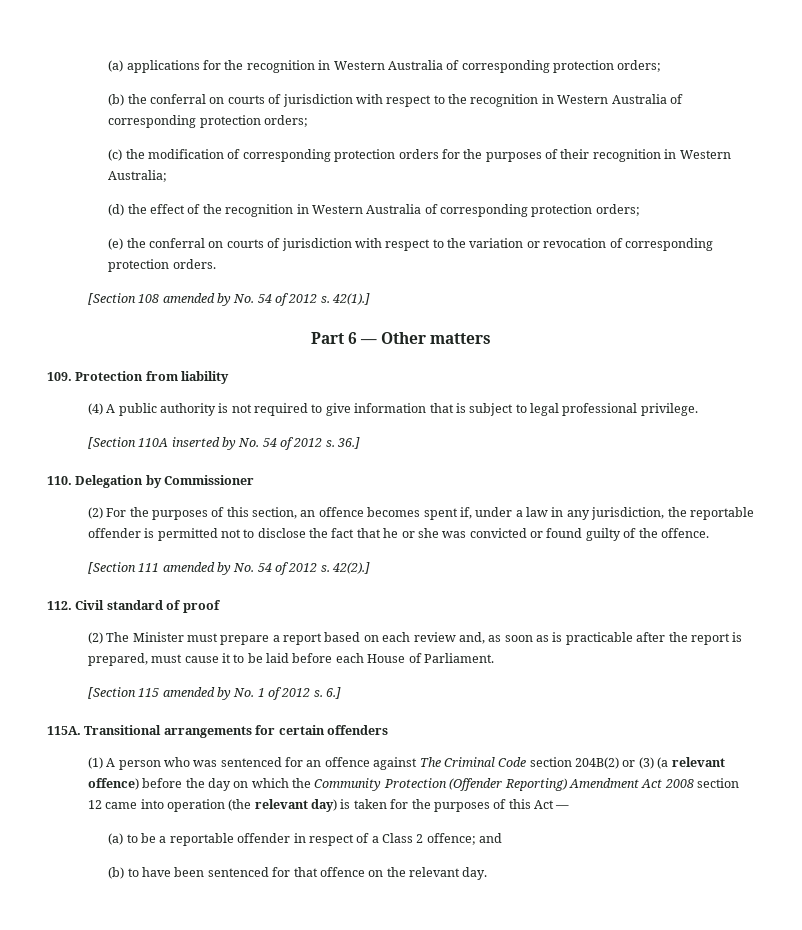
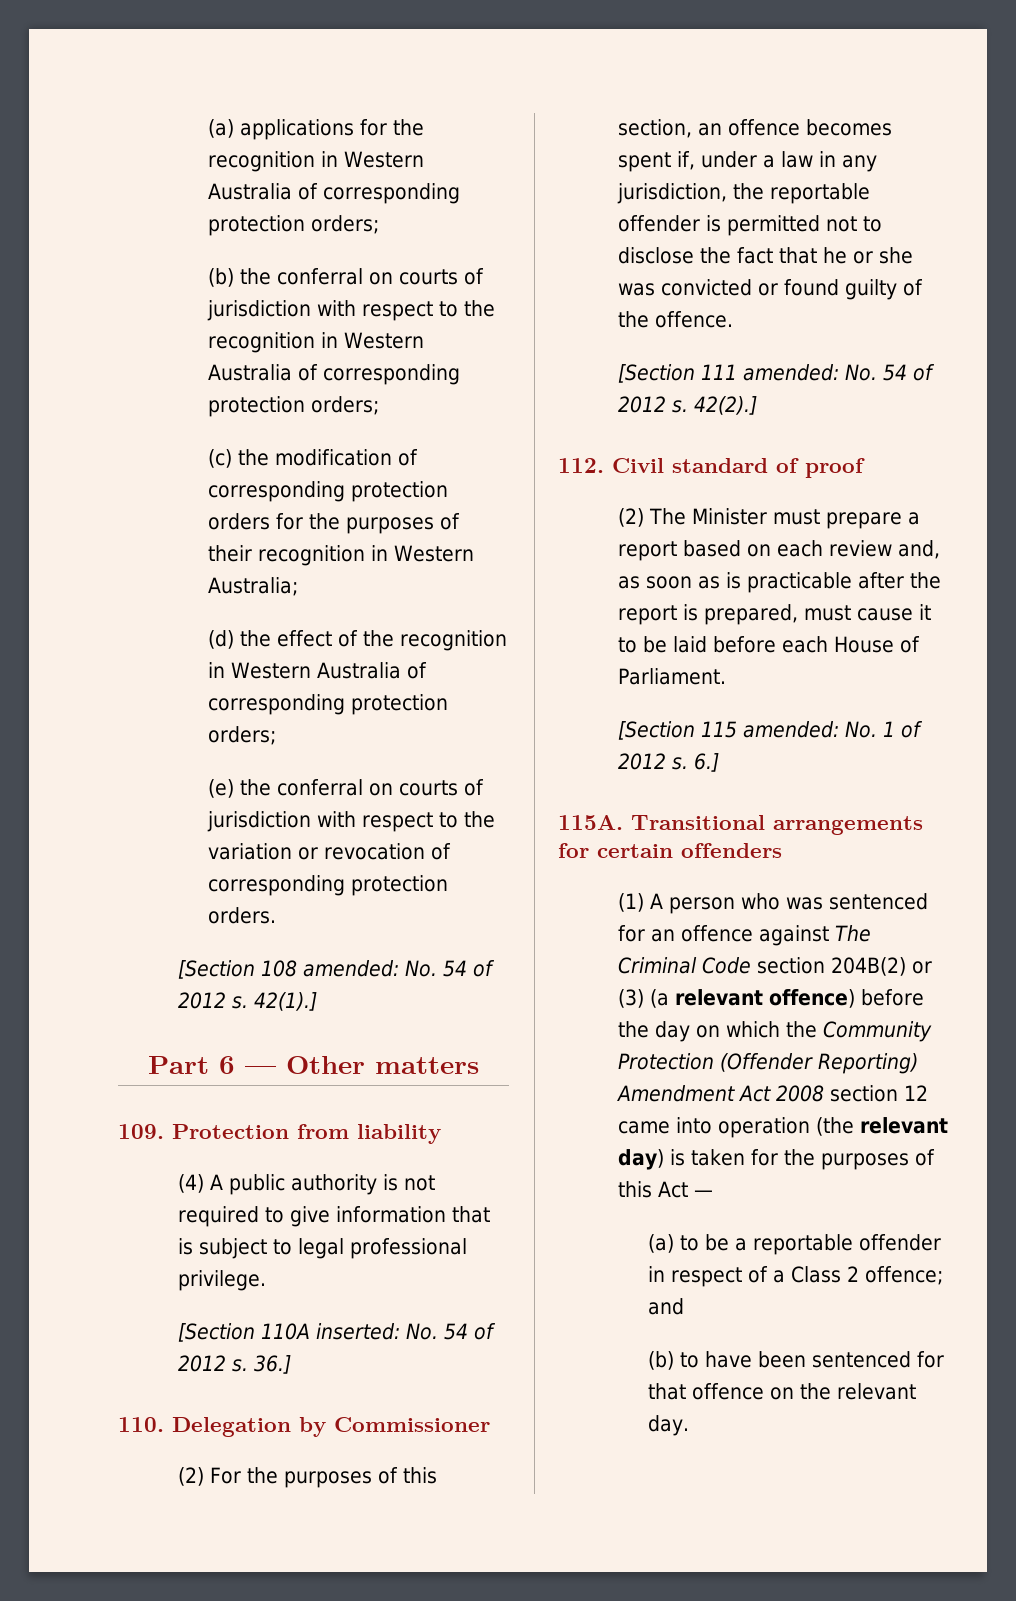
[162,293,231,306] amended by -> [303,960,400,977] amended:
[171,437,236,450] inserted by -> [316,1323,401,1340] inserted:
[162,562,231,575] amended by -> [743,364,840,381] amended:
[162,687,231,700] amended by -> [743,721,840,738] amended:

